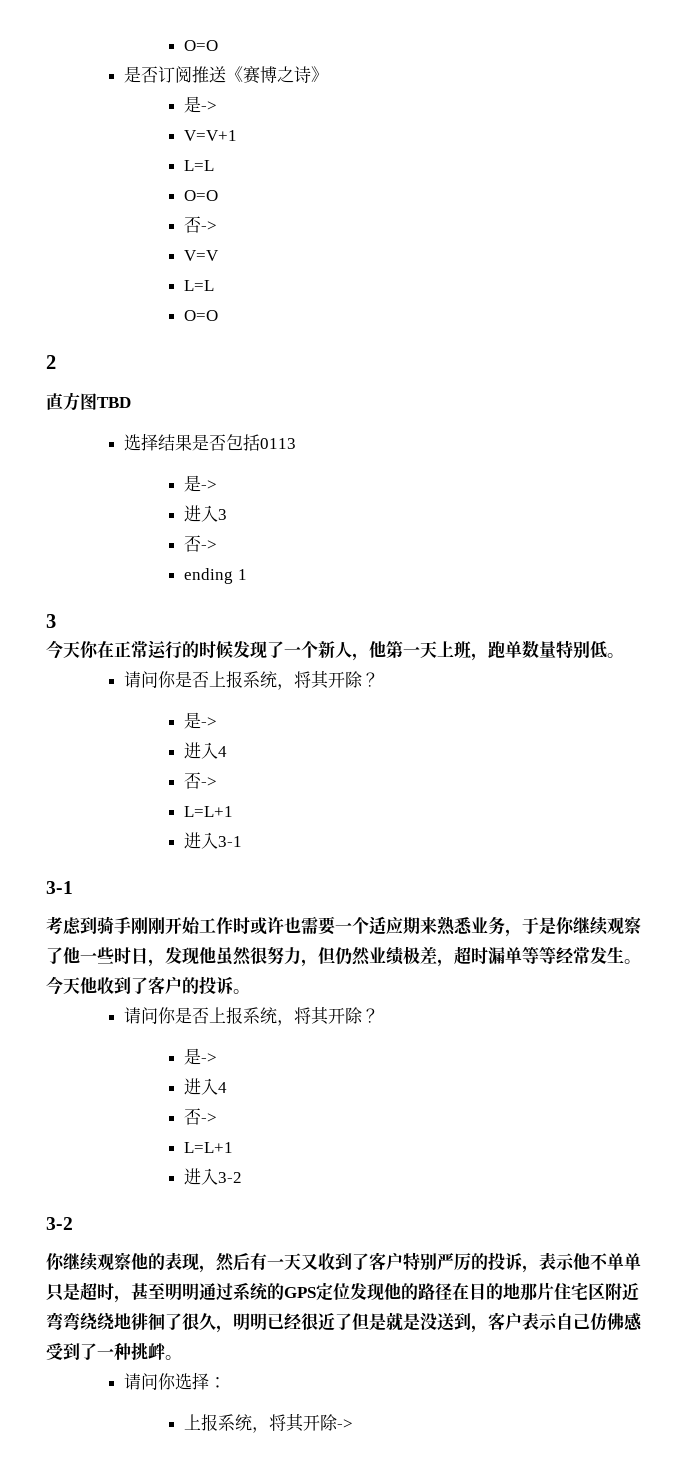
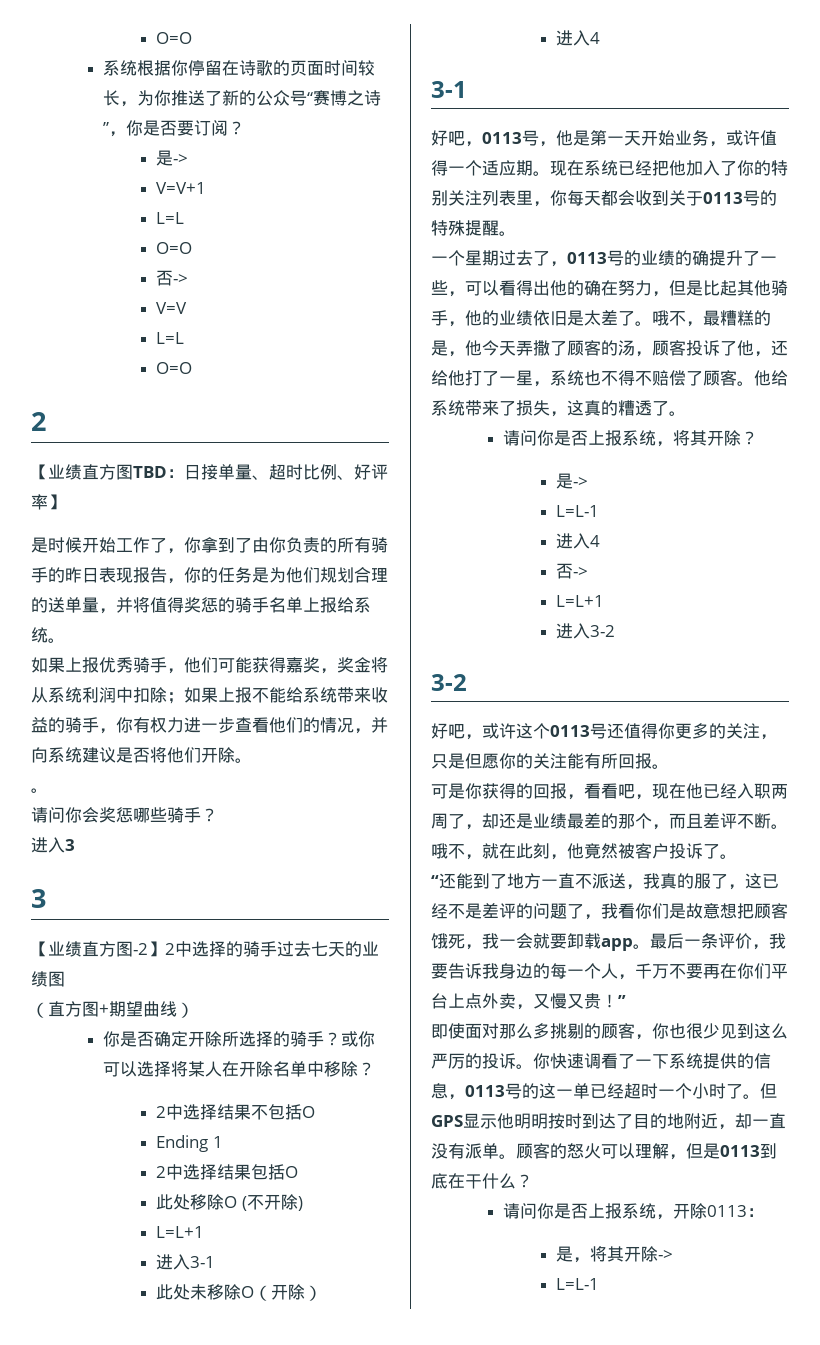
[184,40,219,51] [124,66,329,84] O=O // 是否订阅推送《赛博之诗》 -> [155,32,192,44] [102,60,375,76] [102,90,381,107] [102,120,245,137] O=O // 系统根据你停留在诗歌的页面时间较长，为你推送了新的公众号“赛博之诗”，你是否要订阅？
(56, 362) none -> [31,464,82,480] 【业绩
[124,433,297,451] [184,475,218,492] [184,505,228,522] [184,535,218,552] [184,568,247,584] [46,614,56,628] [46,640,607,661] // 选择结果是否包括0113 // 是-> // 进入3 // 否-> // ending 1 // 3 // 今天你在正常运行的时候发现了一个新人，他第一天上班，跑单数量特别低 -> [167,464,388,480] [31,494,65,510] [31,537,388,554] [31,567,388,584] [31,597,371,614] [31,627,65,643] [31,657,388,674] [31,687,388,704] [31,717,388,734] [31,747,252,763] [31,788,48,793] [31,807,218,823] [31,837,75,853] [31,889,46,908] [31,941,379,957] [31,971,65,987] [31,1001,194,1018] [102,1031,375,1047] [102,1061,375,1077] [155,1104,315,1120] [155,1135,223,1152] [155,1164,298,1180] [155,1194,303,1211] [155,1226,204,1238] [155,1254,215,1270] [155,1284,322,1301] [555,30,600,46] [431,81,467,98] [431,130,777,147] [431,160,788,176] [431,190,777,207] [431,220,516,236] [431,250,777,267] [431,280,788,297] [431,310,771,327] [431,340,788,357] [431,370,788,387] [431,400,669,417] ：日接单量、超时比例、好评率】 // 是时候开始工作了，你拿到了由你负责的所有骑手的昨日表现报告，你的任务是为他们规划合理的送单量，并将值得奖惩的骑手名单上报给系统。 // 如果上报优秀骑手，他们可能获得嘉奖，奖金将从系统利润中扣除；如果上报不能给系统带来收益的骑手，你有权力进一步查看他们的情况，并向系统建议是否将他们开除。 // 。 // 请问你会奖惩哪些骑手？ // 进入3 // 3 // 【业绩直方图-2】2中选择的骑手过去七天的业绩图 // （直方图+期望曲线） // 你是否确定开除所选择的骑手？或你可以选择将某人在开除名单中移除？ // 2中选择结果不包括O // Ending 1 // 2中选择结果包括O // 此处移除O (不开除) // L=L+1 // 进入3-1 // 此处未移除O（开除） // 进入4 // 3-1 // 好吧，0113号，他是第一天开始业务，或许值得一个适应期。现在系统已经把他加入了你的特别关注列表里，你每天都会收到关于0113号的特殊提醒。 // 一个星期过去了，0113号的业绩的确提升了一些，可以看得出他的确在努力，但是比起其他骑手，他的业绩依旧是太差了。哦不，最糟糕的是，他今天弄撒了顾客的汤，顾客投诉了他，还给他打了一星，系统也不得不赔偿了顾客。他给系统带来了损失，这真的糟透了
[184,742,228,759] [184,772,218,789] [184,806,234,817] [184,832,243,849] [46,881,73,894] [46,916,641,937] [46,946,641,967] [46,976,250,995] [124,1006,380,1026] [184,1048,218,1065] 进入4 // 否-> // L=L+1 // 进入3-1 // 3-1 // 考虑到骑手刚刚开始工作时或许也需要一个适应期来熟悉业务，于是你继续观察了他一些时日，发现他虽然很努力，但仍然业绩极差，超时漏单等等经常发生。今天他收到了客户的投诉。 // 请问你是否上报系统，将其开除？ // 是-> -> [555,505,599,517] L=L-1
[46,1252,641,1273] [46,1282,639,1303] [46,1312,643,1333] [46,1342,182,1360] [124,1372,227,1390] [184,1414,270,1433] 你继续观察他的表现，然后有一天又收到了客户特别严厉的投诉，表示他不单单只是超时，甚至明明通过系统的GPS定位发现他的路径在目的地那片住宅区附近弯弯绕绕地徘徊了很久，明明已经很近了但是就是没送到，客户表示自己仿佛感受到了一种挑衅。 // 请问你选择： // 上报系统， -> [431,723,777,740] [431,753,669,769] [431,783,788,800] [431,813,788,830] [431,843,737,860] [431,873,779,890] [431,903,788,920] [431,933,786,951] [431,963,788,980] [431,993,626,1010] [431,1023,788,1040] [431,1053,771,1069] [431,1083,777,1100] [431,1113,786,1130] [431,1143,777,1160] [431,1173,533,1189] [502,1203,764,1220] [555,1246,590,1263] 好吧，或许这个0113号还值得你更多的关注，只是但愿你的关注能有所回报。 // 可是你获得的回报，看看吧，现在他已经入职两周了，却还是业绩最差的那个，而且差评不断。哦不，就在此刻，他竟然被客户投诉了。 // “还能到了地方一直不派送，我真的服了，这已经不是差评的问题了，我看你们是故意想把顾客饿死，我一会就要卸载app。最后一条评价，我要告诉我身边的每一个人，千万不要再在你们平台上点外卖，又慢又贵！” // 即使面对那么多挑剔的顾客，你也很少见到这么严厉的投诉。你快速调看了一下系统提供的信息，0113号的这一单已经超时一个小时了。但GPS显示他明明按时到达了目的地附近，却一直没有派单。顾客的怒火可以理解，但是0113到底在干什么？ // 请问你是否上报系统，开除0113： // 是，
(354, 1424) none -> [555,1278,599,1290] // L=L-1

